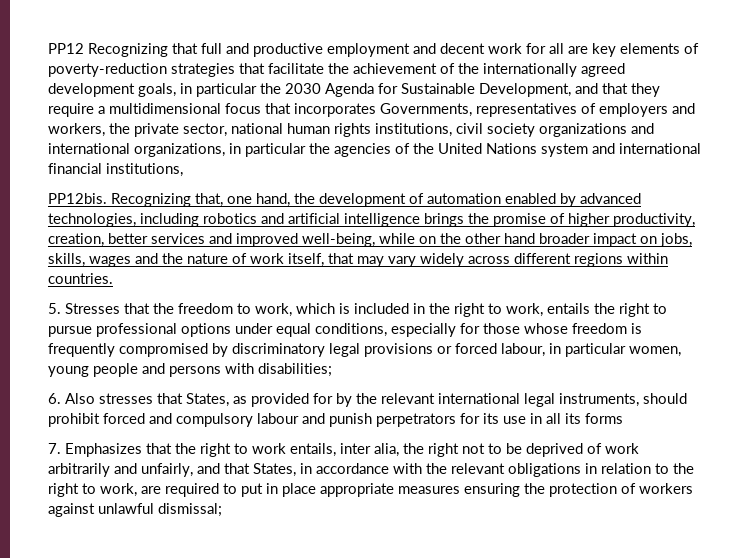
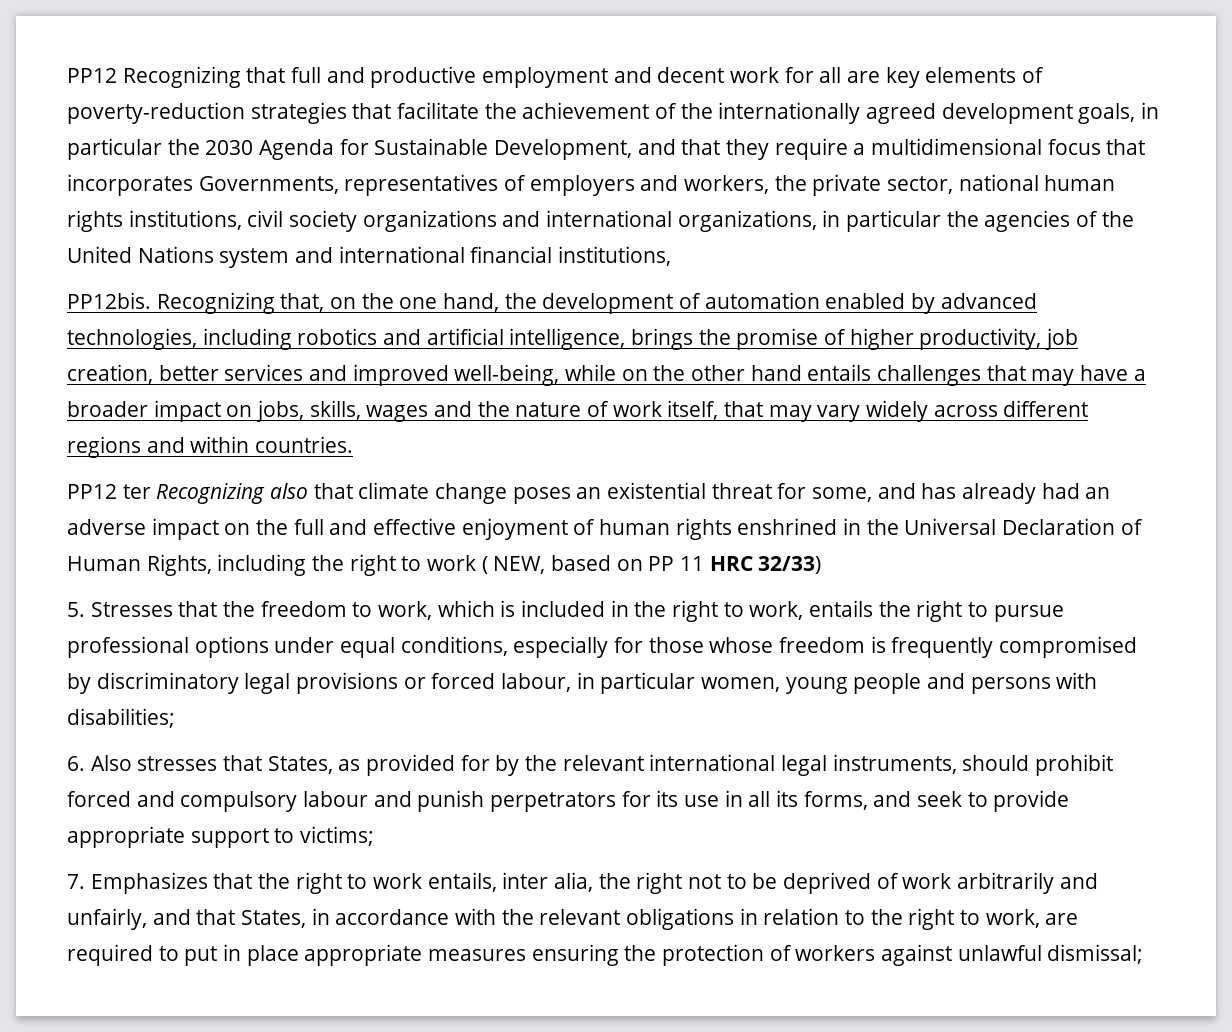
(223, 200) none -> [330,293,394,309] on the
[344,213,420,227] intelligence -> [509,328,626,350] intelligence,
(695, 220) none -> [1045,328,1079,350] job
(535, 238) none -> [807,364,1146,386] entails challenges that may have a
(623, 260) none -> [146,437,185,453] and
(113, 278) none -> [67,482,1111,504] [67,518,1143,540] [67,554,822,576] // PP12 ter Recognizing also that climate change poses an existential threat for some, and has already had an adverse impact on the full and effective enjoyment of human rights enshrined in the Universal Declaration of Human Rights, including the right to work ( NEW, based on PP 11 HRC 32/33)
[585,413,623,424] forms -> [803,790,1070,812] [67,826,375,848] forms, and seek to provide appropriate support to victims;

